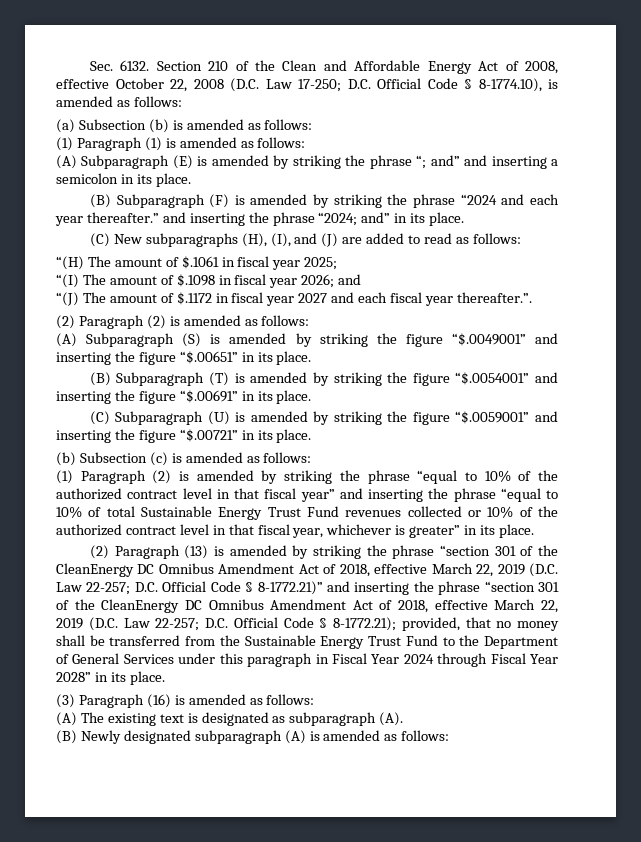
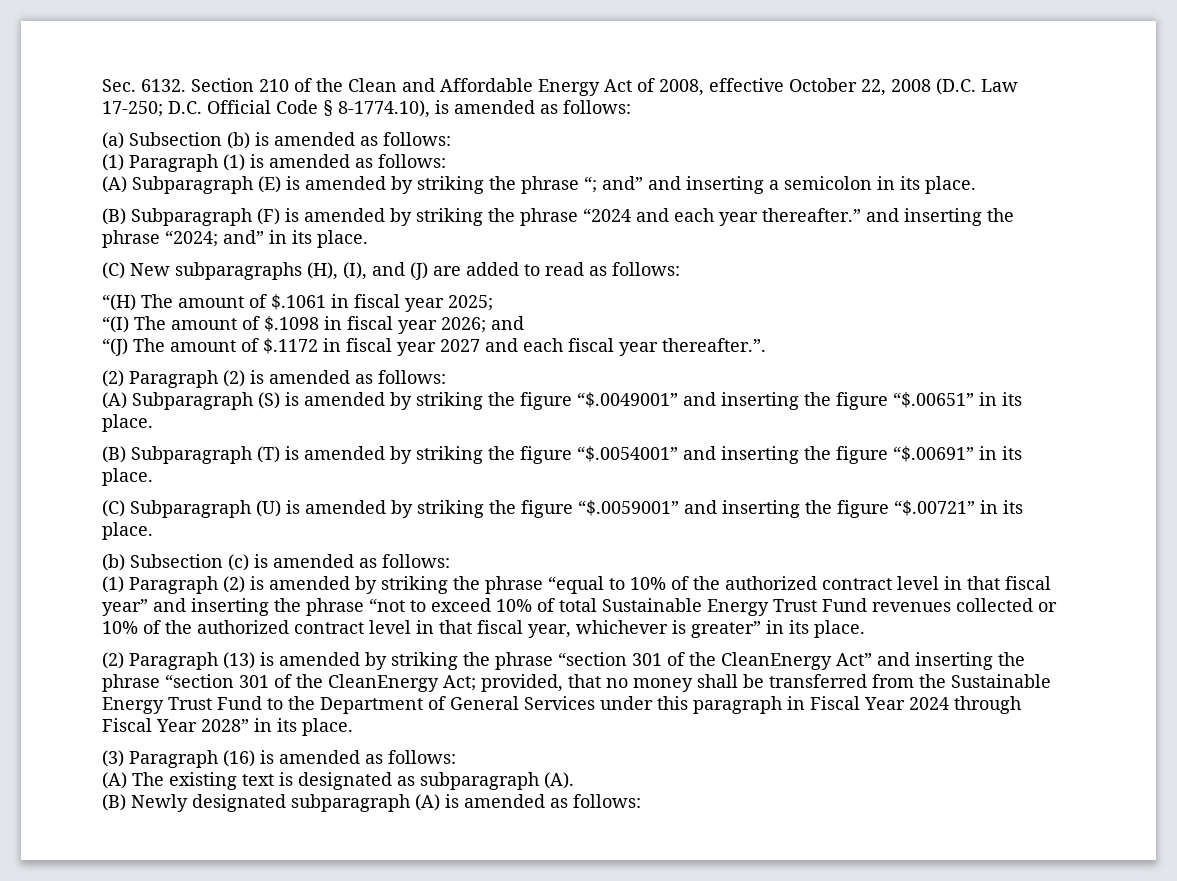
[500,488,558,502] “equal to -> [369,598,491,612] “not to exceed
[137,563,558,577] [56,581,323,595] DC Omnibus Amendment Act of 2018, effective March 22, 2019 (D.C. Law 22-257; D.C. Official Code § 8-1772.21)” -> [836,653,872,666] Act”
[184,599,558,613] [56,617,396,631] DC Omnibus Amendment Act of 2018, effective March 22, 2019 (D.C. Law 22-257; D.C. Official Code § 8-1772.21); -> [443,675,476,691] Act;

